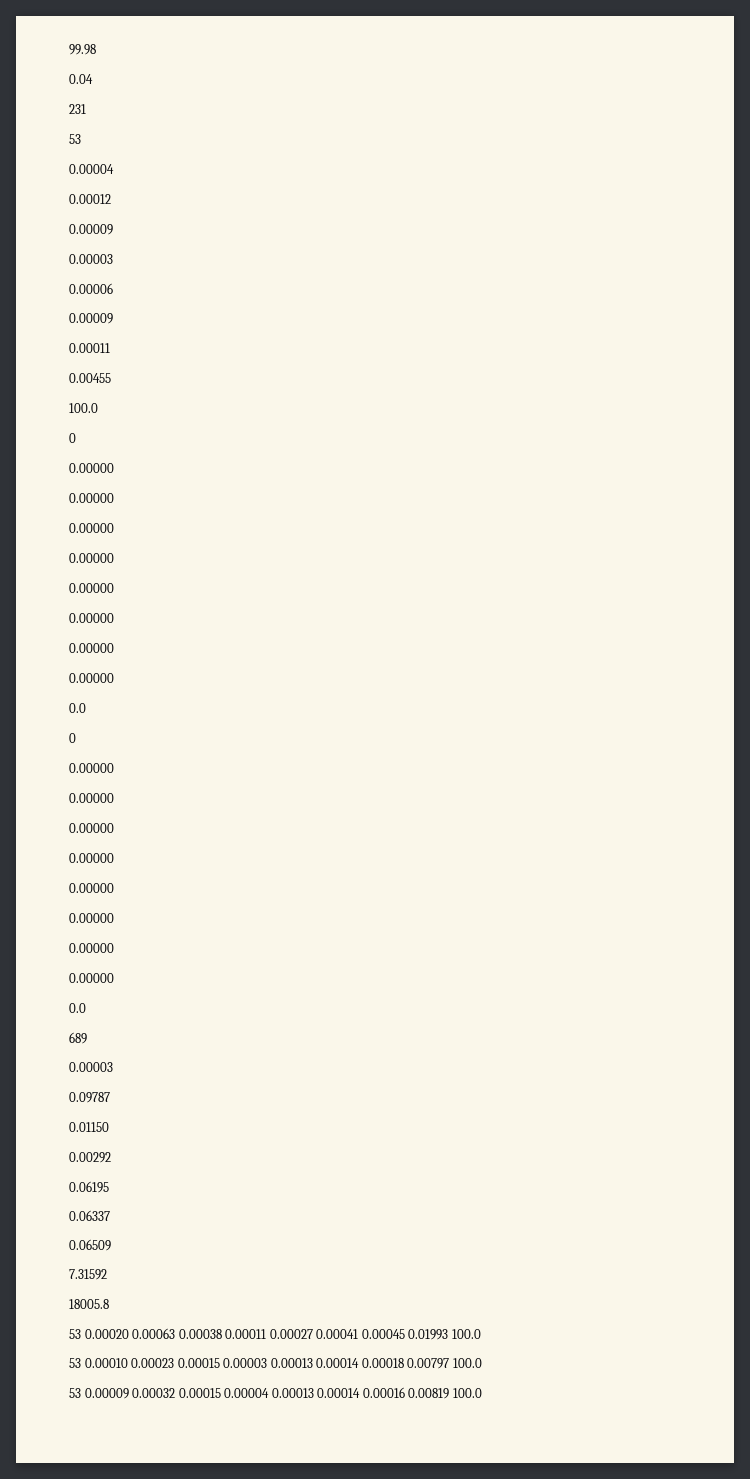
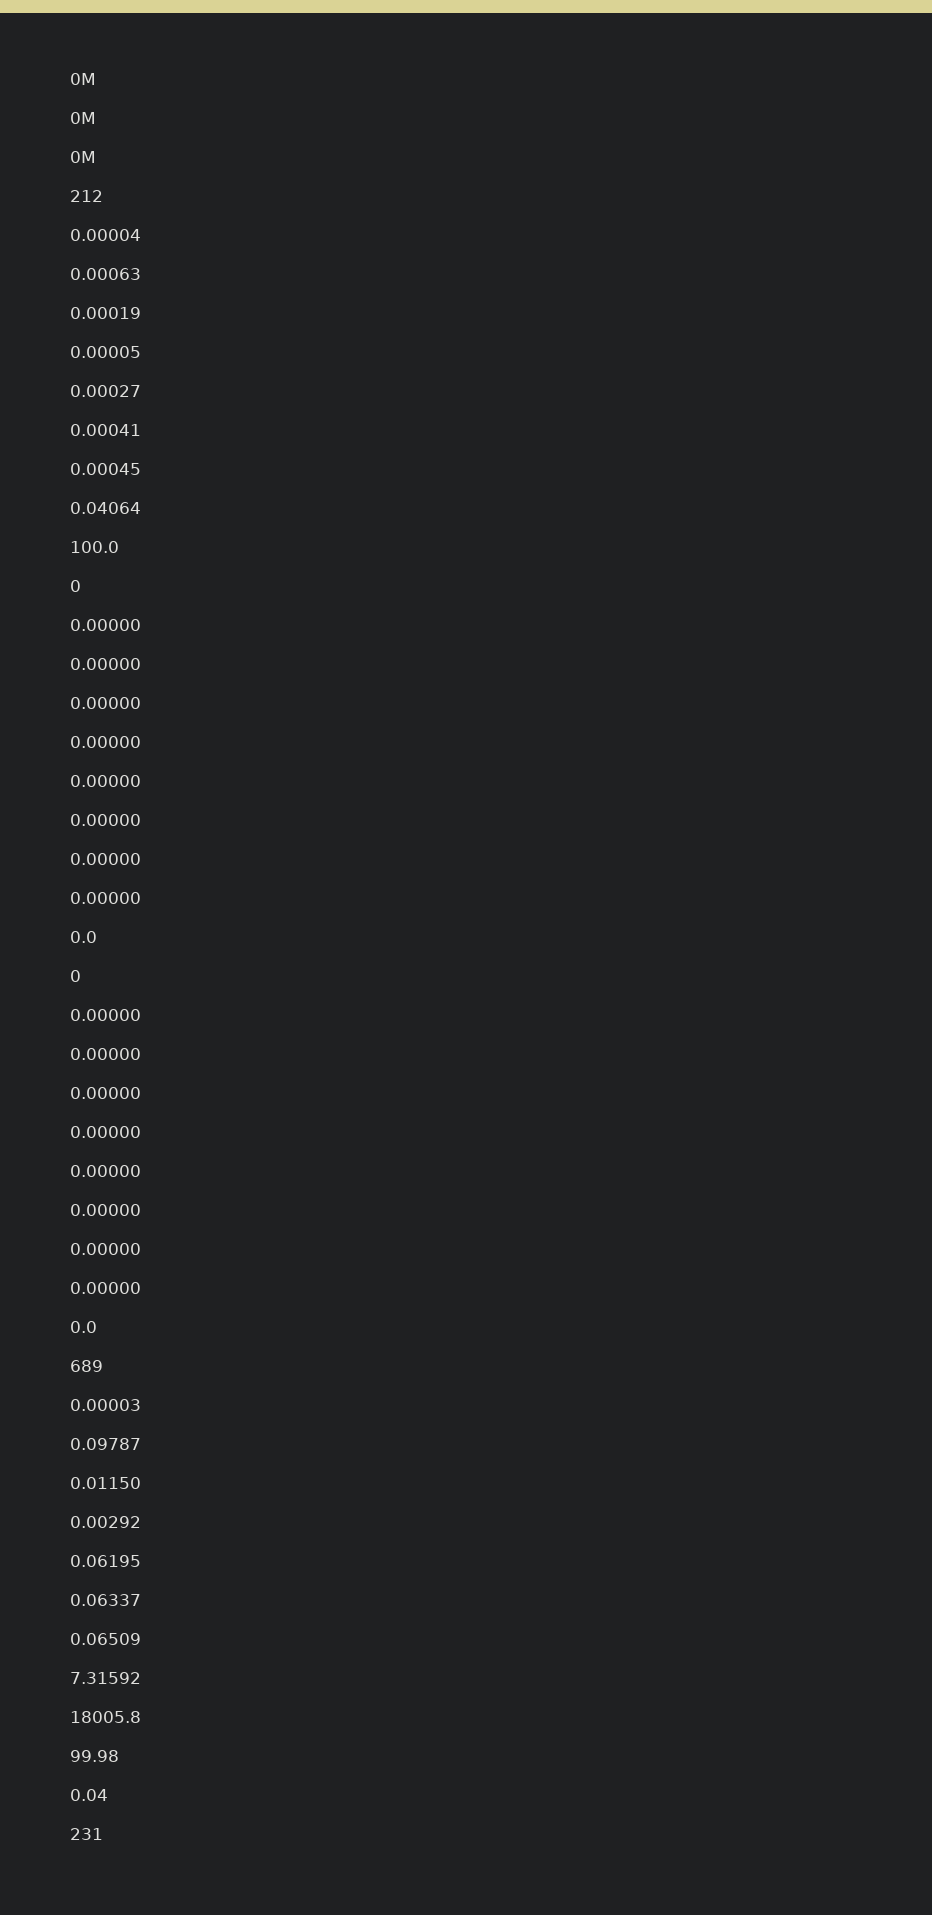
[69,44,96,55] [69,74,93,84] [69,104,86,114] [69,134,81,144] [69,164,114,174] [69,194,111,204] [69,224,113,235] [69,254,113,264] [69,283,113,294] [69,313,113,324] [69,343,110,353] [69,373,111,383] 99.98 // 0.04 // 231 // 53 // 0.00004 // 0.00012 // 0.00009 // 0.00003 // 0.00006 // 0.00009 // 0.00011 // 0.00455 -> [70,73,96,85] [70,112,96,124] [70,151,96,163] [70,190,103,202] [70,229,141,241] [70,268,141,280] [70,307,141,319] [70,346,141,358] [70,385,141,397] [70,424,141,436] [70,463,141,475] [70,502,141,514] 0M // 0M // 0M // 212 // 0.00004 // 0.00063 // 0.00019 // 0.00005 // 0.00027 // 0.00041 // 0.00045 // 0.04064
[69,1328,481,1340] [69,1358,482,1369] [69,1387,482,1399] 53 0.00020 0.00063 0.00038 0.00011 0.00027 0.00041 0.00045 0.01993 100.0 // 53 0.00010 0.00023 0.00015 0.00003 0.00013 0.00014 0.00018 0.00797 100.0 // 53 0.00009 0.00032 0.00015 0.00004 0.00013 0.00014 0.00016 0.00819 100.0 -> [70,1750,119,1762] [70,1789,108,1801] [70,1828,103,1840] 99.98 // 0.04 // 231

